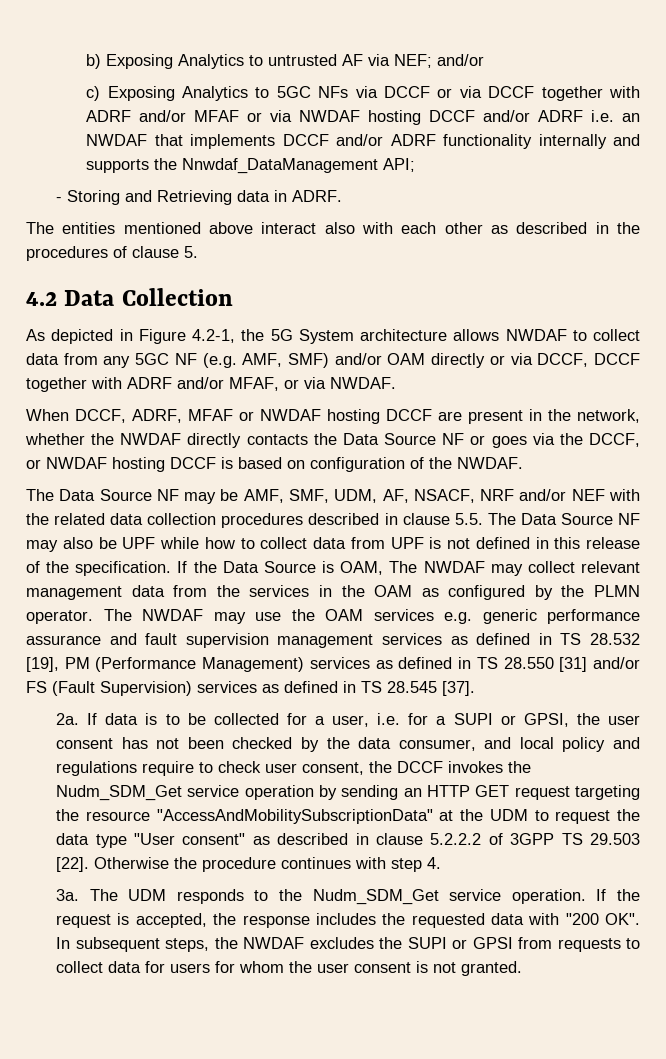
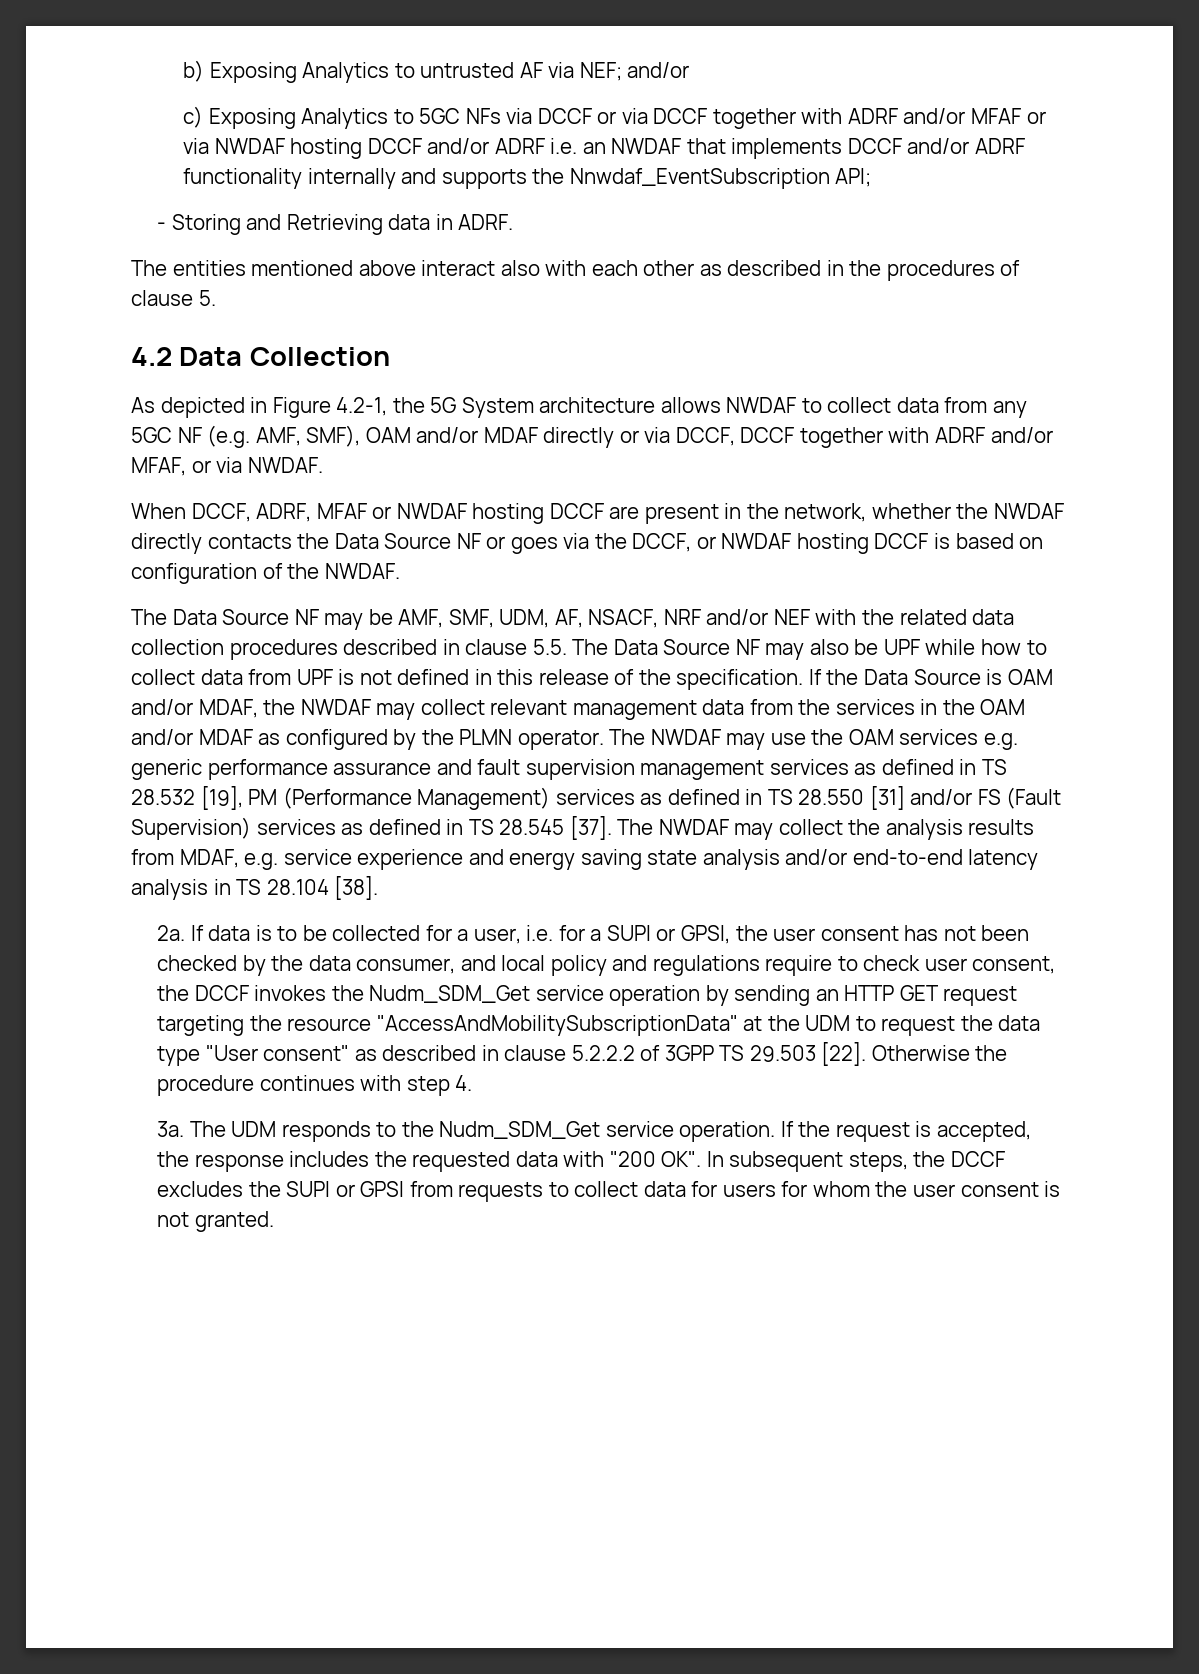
[182,158,379,174] Nnwdaf_DataManagement -> [569,168,830,189] Nnwdaf_EventSubscription
[288,353,426,368] SMF) and/or OAM -> [306,425,538,447] SMF), OAM and/or MDAF
[340,561,418,575] OAM, The -> [1007,669,1053,685] [131,699,296,718] OAM and/or MDAF, the
(413, 591) none -> [131,729,253,745] and/or MDAF
(475, 688) none -> [617,819,1035,840] [131,849,1039,870] [131,876,379,900] The NWDAF may collect the analysis results from MDAF, e.g. service experience and energy saving state analysis and/or end-to-end latency analysis in TS 28.104 [38].
[243,937,305,949] NWDAF -> [950,1151,1005,1167] DCCF

